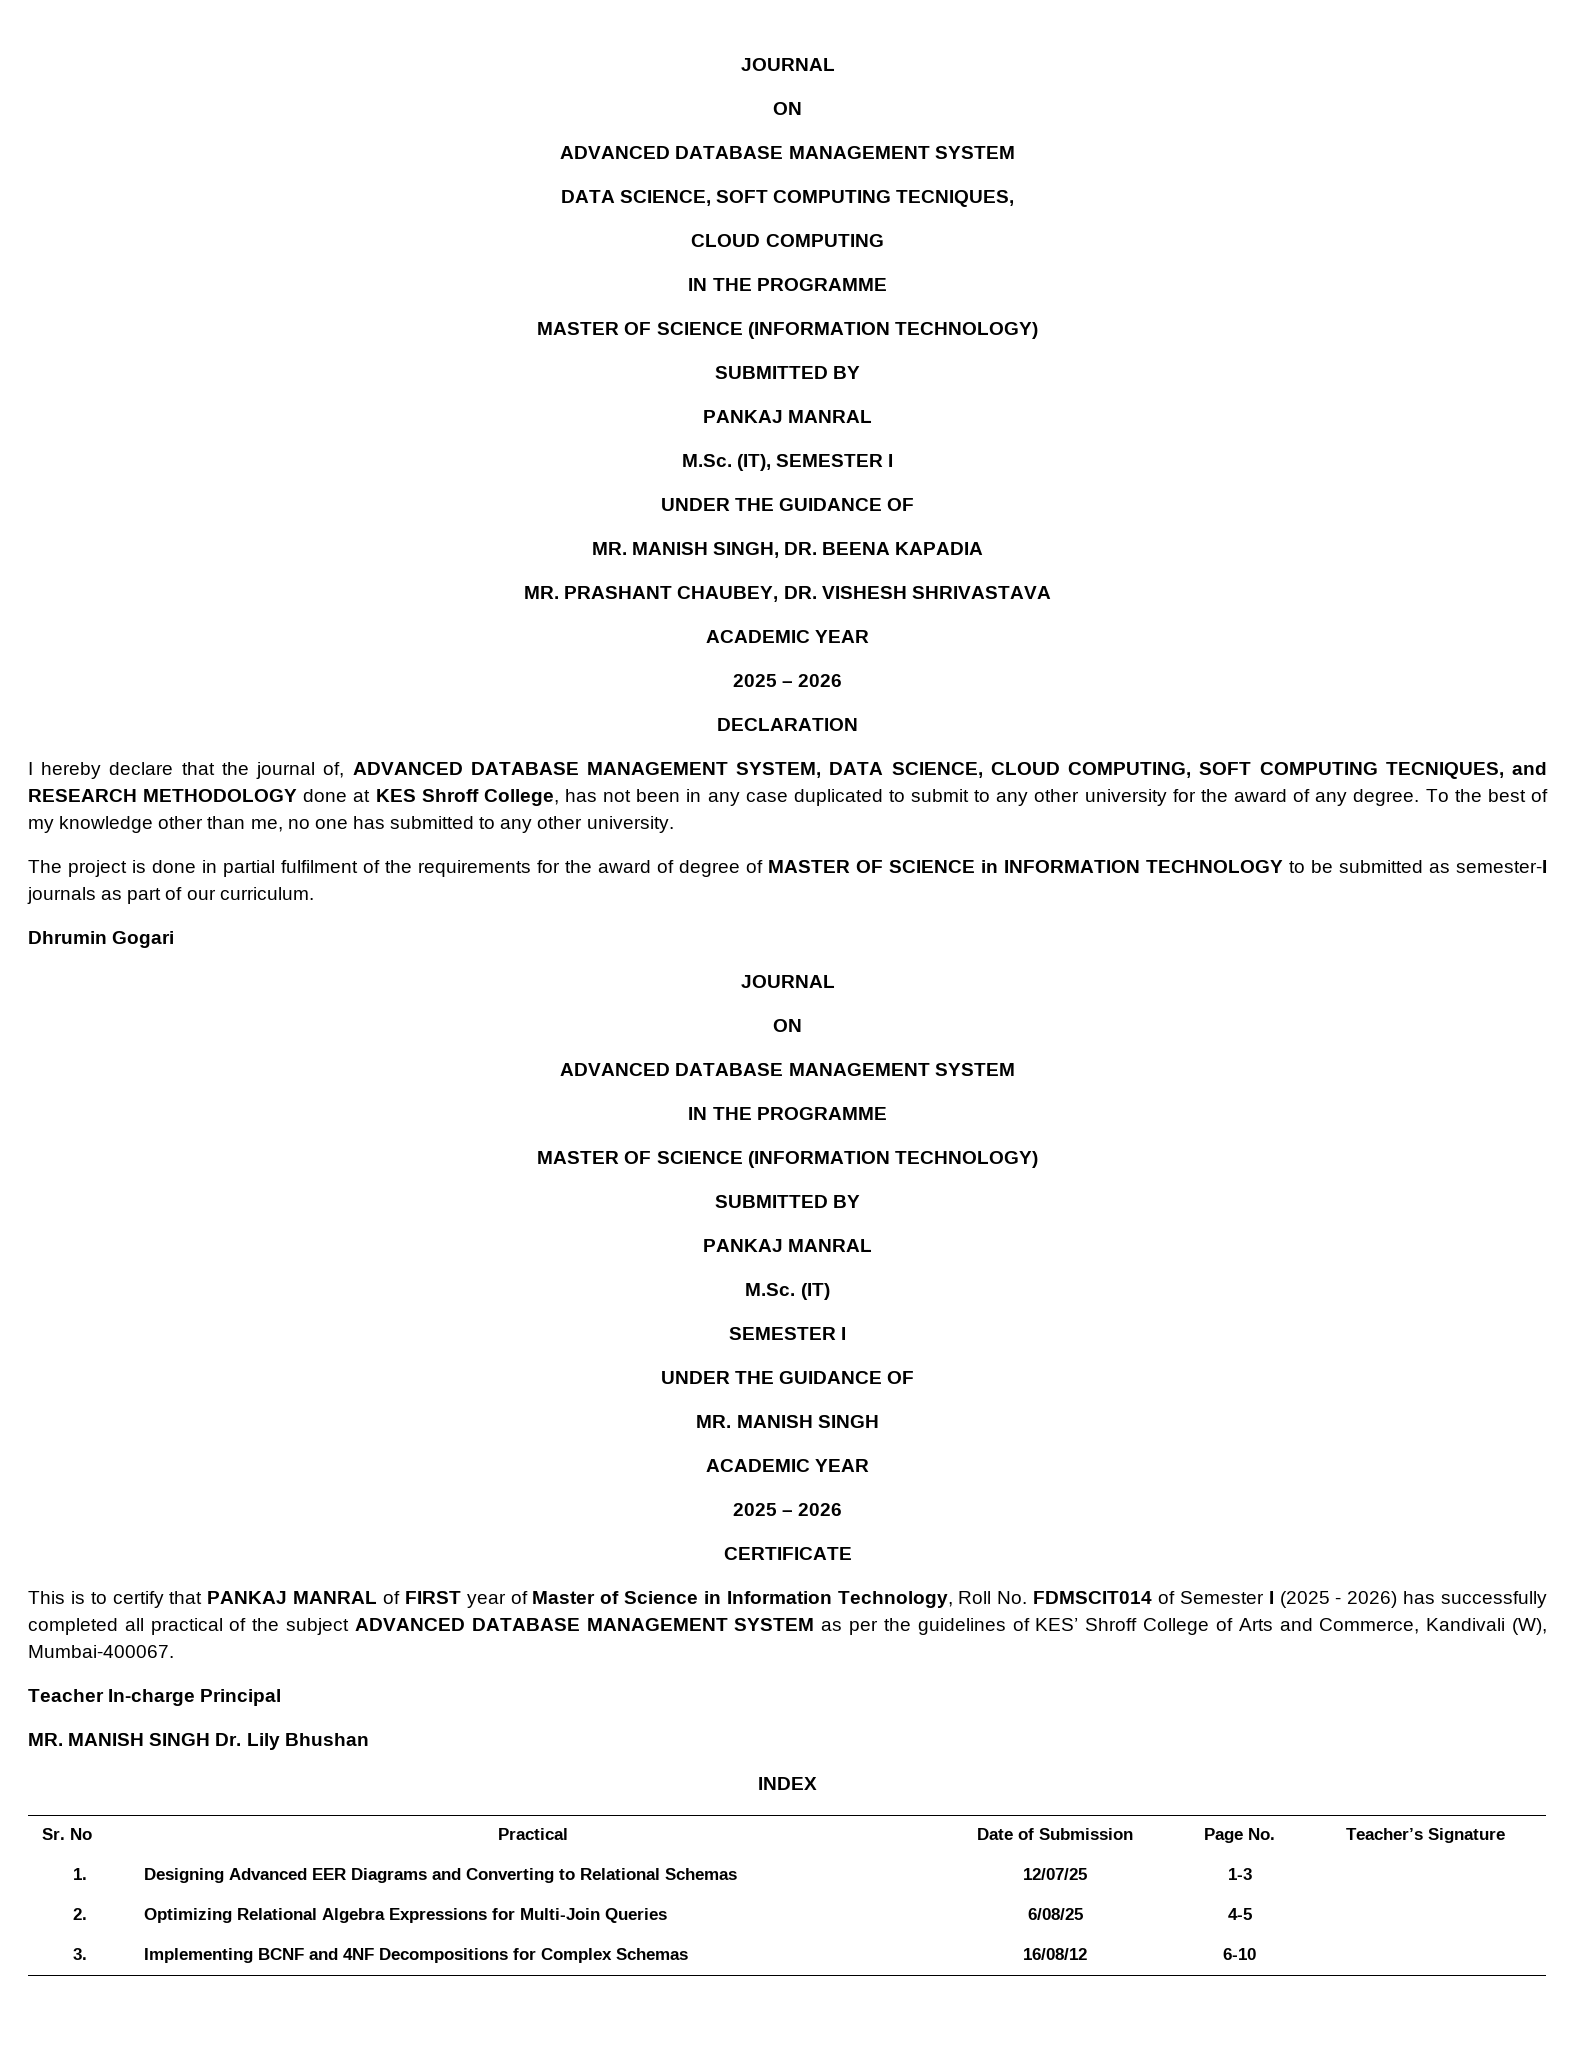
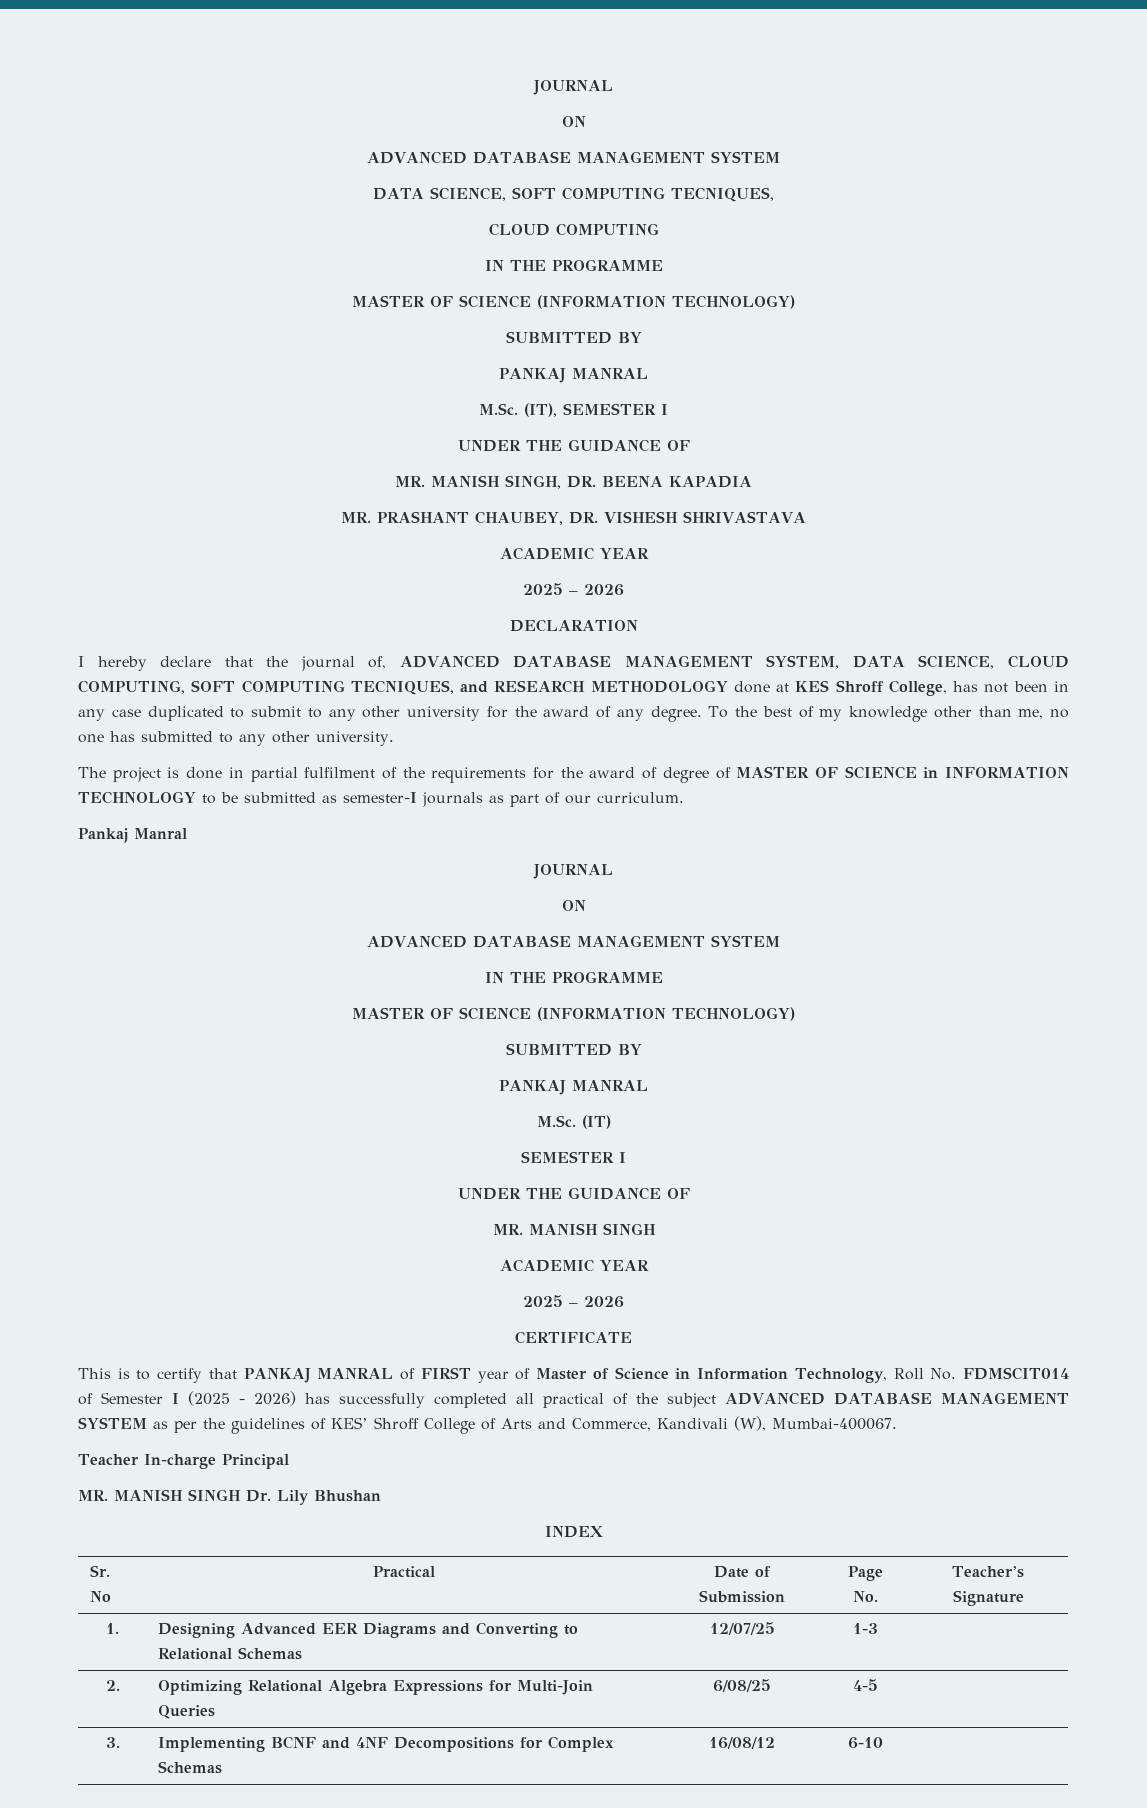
[28,931,175,948] Dhrumin Gogari -> [78,828,187,843] Pankaj Manral

